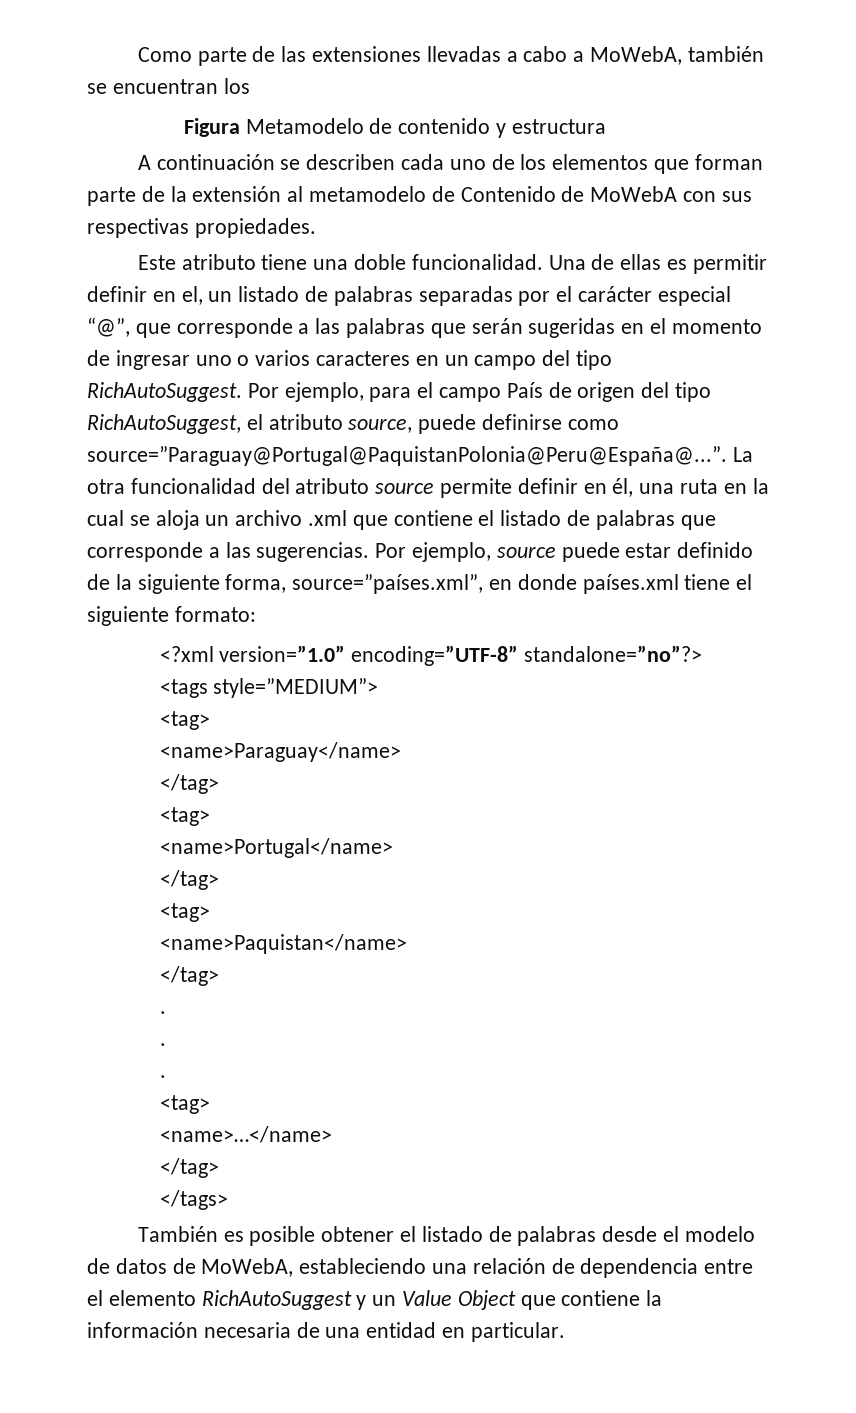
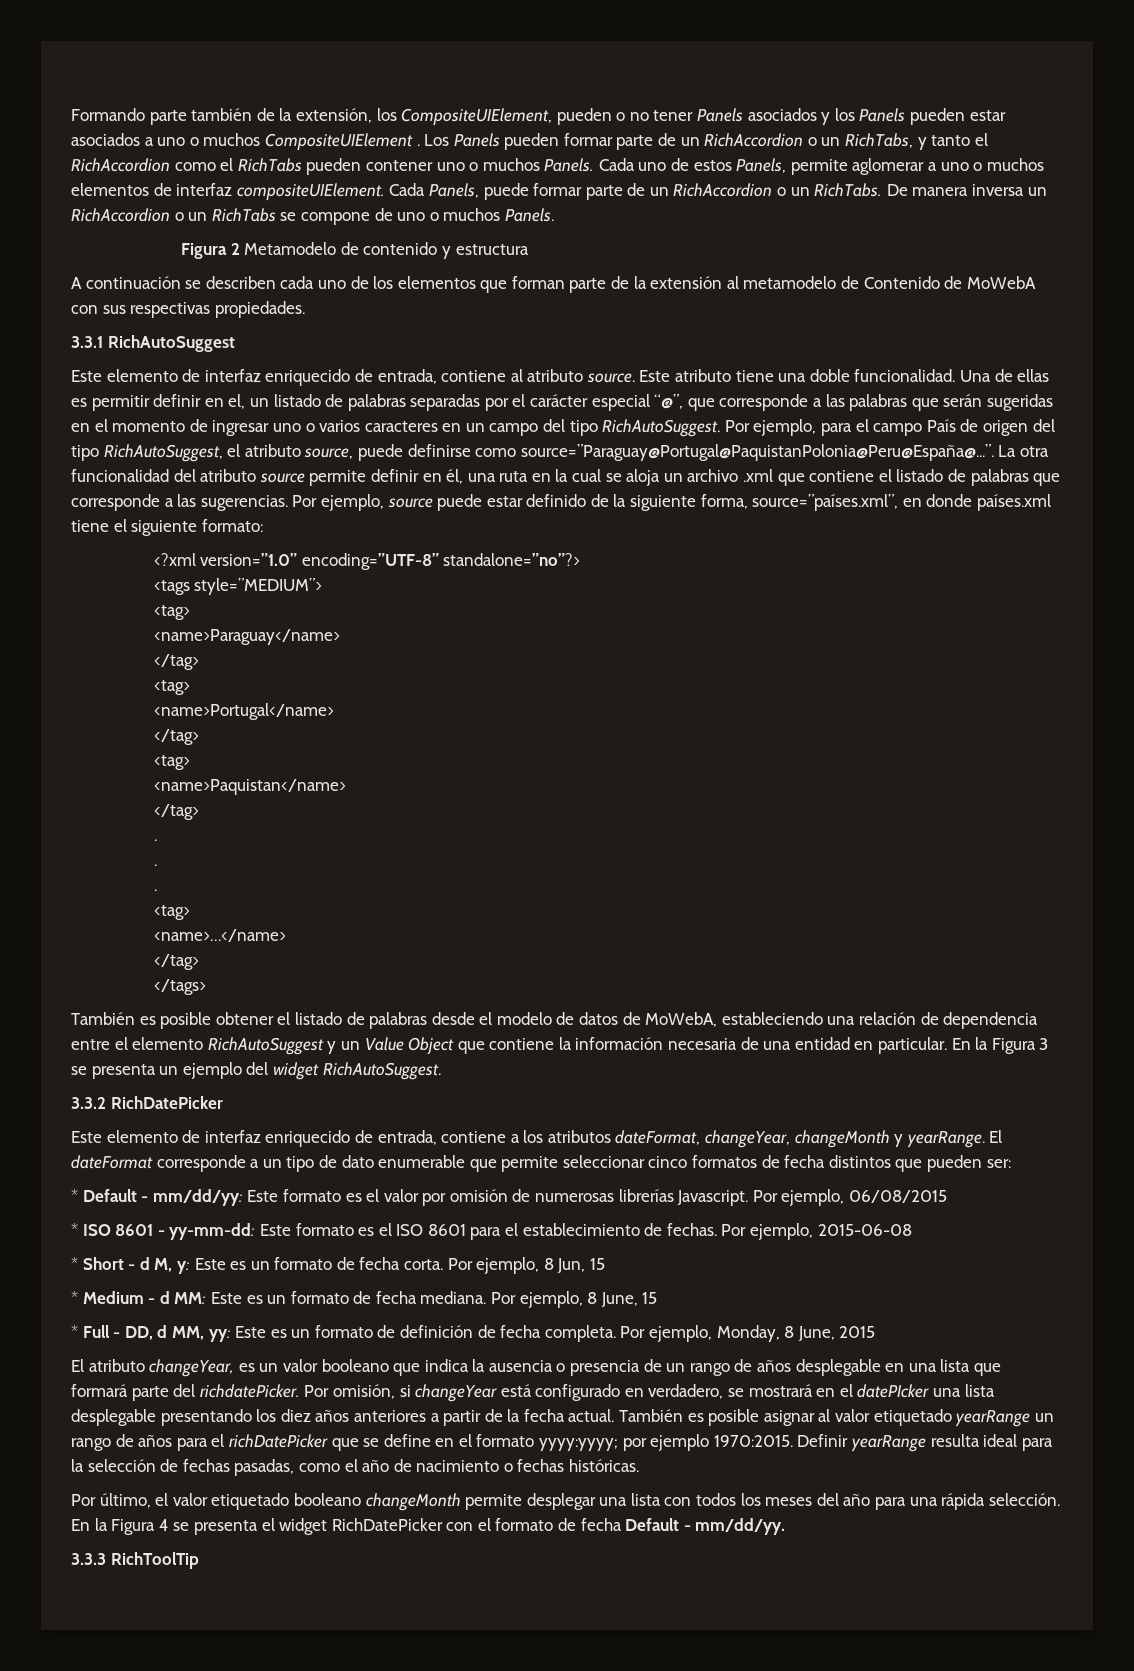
[137,46,764,66] [87,78,250,94] [183,118,240,137] Como parte de las extensiones llevadas a cabo a MoWebA, también se encuentran los // Figura -> [71,108,1006,126] [71,133,988,151] [71,158,1044,175] [71,183,1047,201] [71,208,554,225] [181,243,240,259] Formando parte también de la extensión, los CompositeUIElement, pueden o no tener Panels asociados y los Panels pueden estar asociados a uno o muchos CompositeUIElement . Los Panels pueden formar parte de un RichAccordion o un RichTabs, y tanto el RichAccordion como el RichTabs pueden contener uno o muchos Panels. Cada uno de estos Panels, permite aglomerar a uno o muchos elementos de interfaz compositeUIElement. Cada Panels, puede formar parte de un RichAccordion o un RichTabs. De manera inversa un RichAccordion o un RichTabs se compone de uno o muchos Panels. // Figura 2
(316, 228) none -> [71,335,235,352] [71,369,635,386] 3.3.1 RichAutoSuggest // Este elemento de interfaz enriquecido de entrada, contiene al atributo source.
(565, 1332) none -> [951,1037,1049,1054] [71,1062,441,1080] [71,1096,223,1109] [71,1130,1003,1148] [71,1155,1011,1172] [71,1189,948,1206] [71,1223,912,1240] [71,1257,606,1274] [71,1291,658,1308] [71,1325,876,1342] [71,1359,1001,1377] [71,1384,995,1402] [71,1409,1054,1427] [71,1434,1053,1452] [71,1459,640,1476] [71,1493,1060,1511] [71,1518,786,1535] [71,1552,199,1569] En la Figura 3 se presenta un ejemplo del widget RichAutoSuggest. // 3.3.2 RichDatePicker // Este elemento de interfaz enriquecido de entrada, contiene a los atributos dateFormat, changeYear, changeMonth y yearRange. El dateFormat corresponde a un tipo de dato enumerable que permite seleccionar cinco formatos de fecha distintos que pueden ser: // * Default - mm/dd/yy: Este formato es el valor por omisión de numerosas librerías Javascript. Por ejemplo, 06/08/2015 // * ISO 8601 - yy-mm-dd: Este formato es el ISO 8601 para el establecimiento de fechas. Por ejemplo, 2015-06-08 // * Short - d M, y: Este es un formato de fecha corta. Por ejemplo, 8 Jun, 15 // * Medium - d MM: Este es un formato de fecha mediana. Por ejemplo, 8 June, 15 // * Full - DD, d MM, yy: Este es un formato de definición de fecha completa. Por ejemplo, Monday, 8 June, 2015 // El atributo changeYear, es un valor booleano que indica la ausencia o presencia de un rango de años desplegable en una lista que formará parte del richdatePicker. Por omisión, si changeYear está configurado en verdadero, se mostrará en el datePIcker una lista desplegable presentando los diez años anteriores a partir de la fecha actual. También es posible asignar al valor etiquetado yearRange un rango de años para el richDatePicker que se define en el formato yyyy:yyyy; por ejemplo 1970:2015. Definir yearRange resulta ideal para la selección de fechas pasadas, como el año de nacimiento o fechas históricas. // Por último, el valor etiquetado booleano changeMonth permite desplegar una lista con todos los meses del año para una rápida selección. En la Figura 4 se presenta el widget RichDatePicker con el formato de fecha Default - mm/dd/yy. // 3.3.3 RichToolTip

